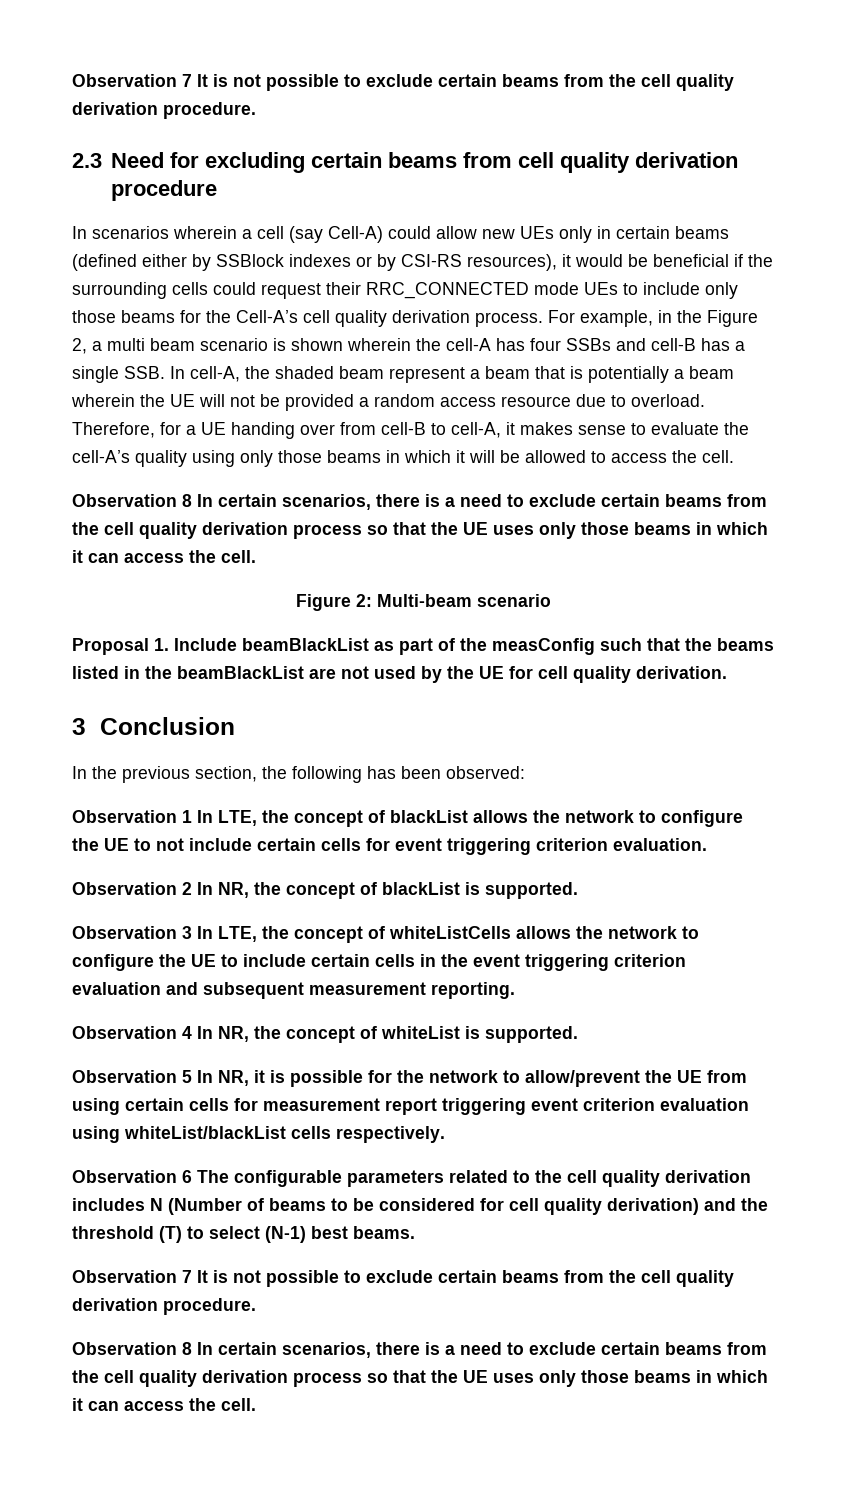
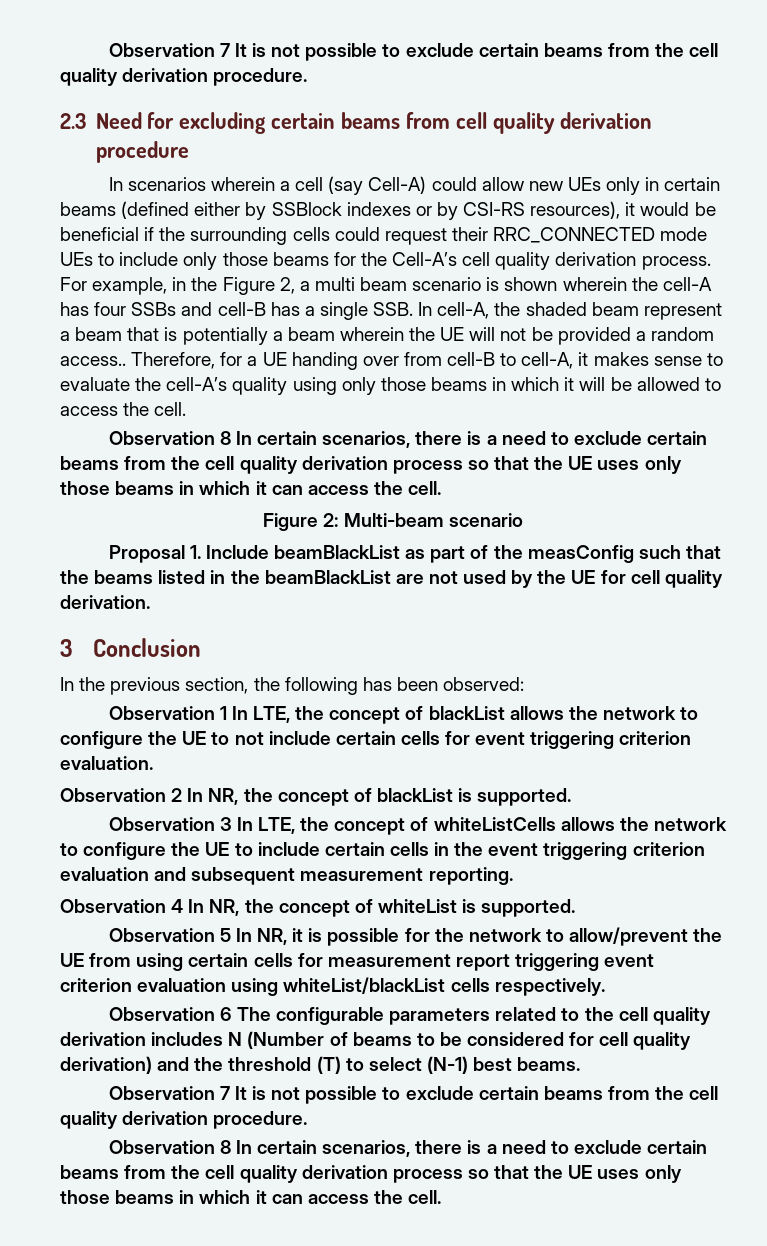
[440,394,705,407] access resource due to overload. -> [60,356,126,366] access..

